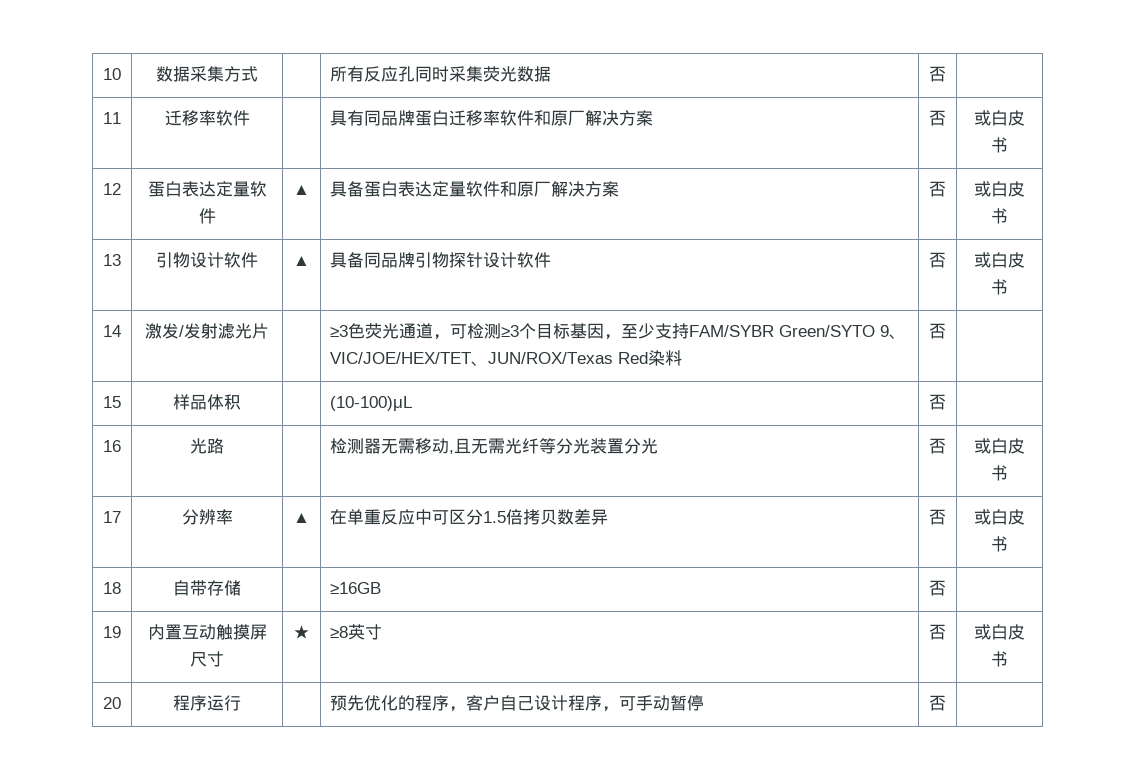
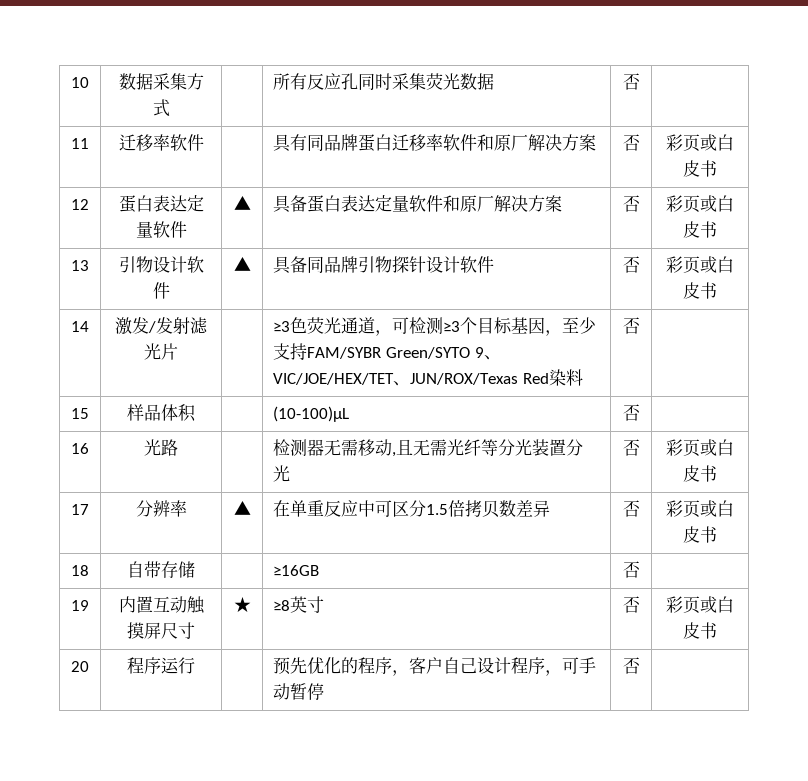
(946, 118) none -> [666,134,700,152] 彩页
(946, 189) none -> [666,195,700,213] 彩页
(946, 260) none -> [666,256,700,274] 彩页
(946, 446) none -> [666,439,700,457] 彩页
(946, 517) none -> [666,500,700,518] 彩页
(946, 632) none -> [666,596,700,614] 彩页

